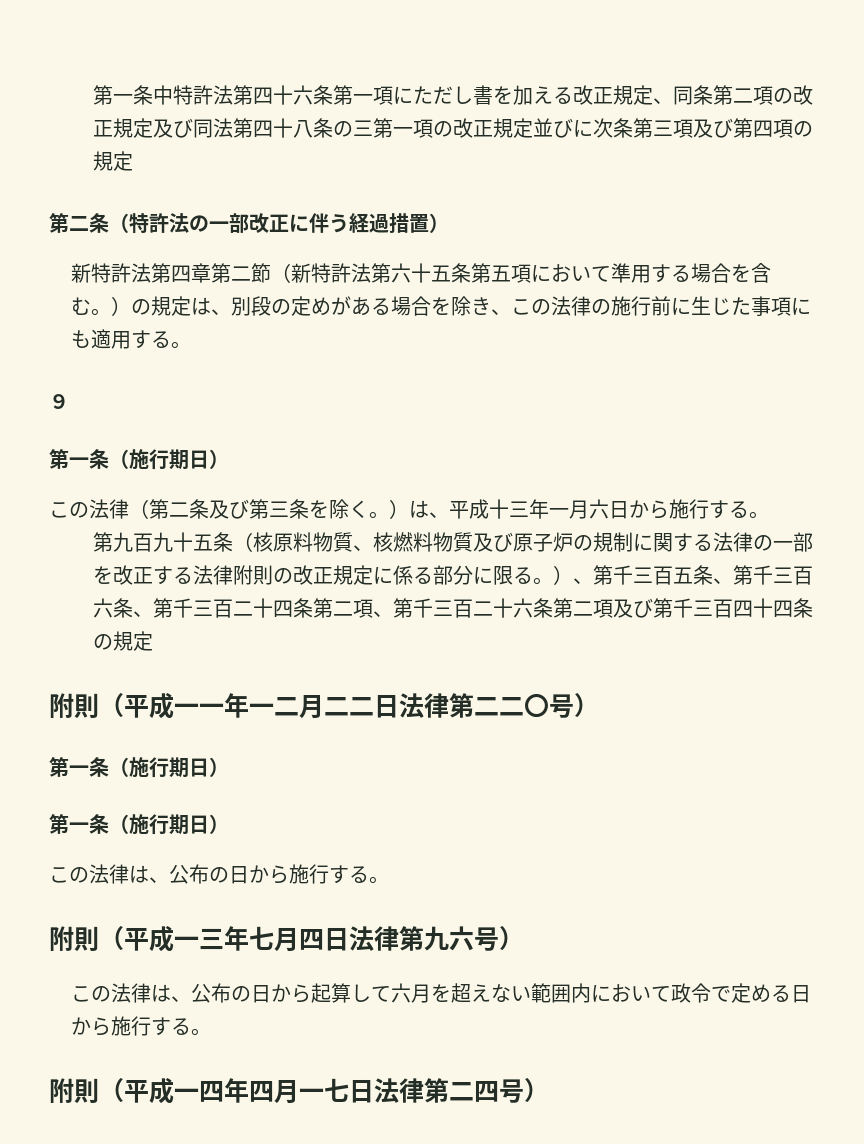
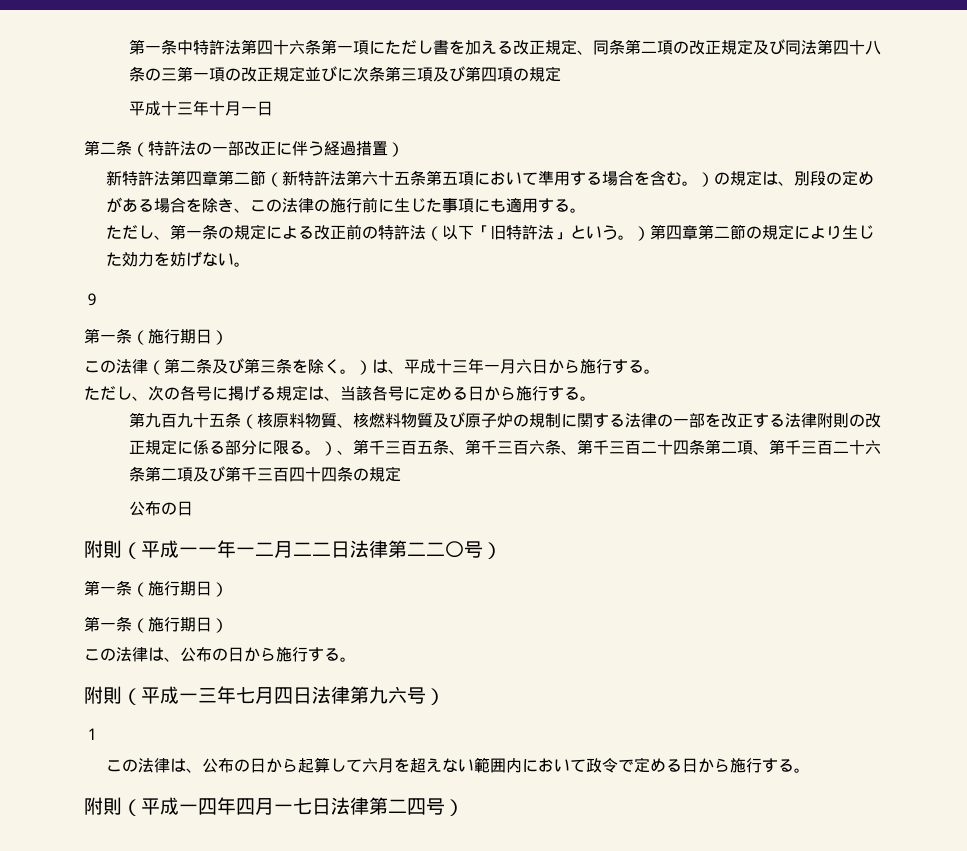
(134, 161) none -> [128,100,273,116] // 平成十三年十月一日
(192, 345) none -> [106,224,875,241] [106,251,251,267] // ただし、第一条の規定による改正前の特許法（以下「旧特許法」という。）第四章第二節の規定により生じた効力を妨げない。
(769, 515) none -> [84,385,596,401] // ただし、次の各号に掲げる規定は、当該各号に定める日から施行する。
(154, 641) none -> [128,500,193,516] // 公布の日
(524, 938) none -> [84,728,100,740] // １

